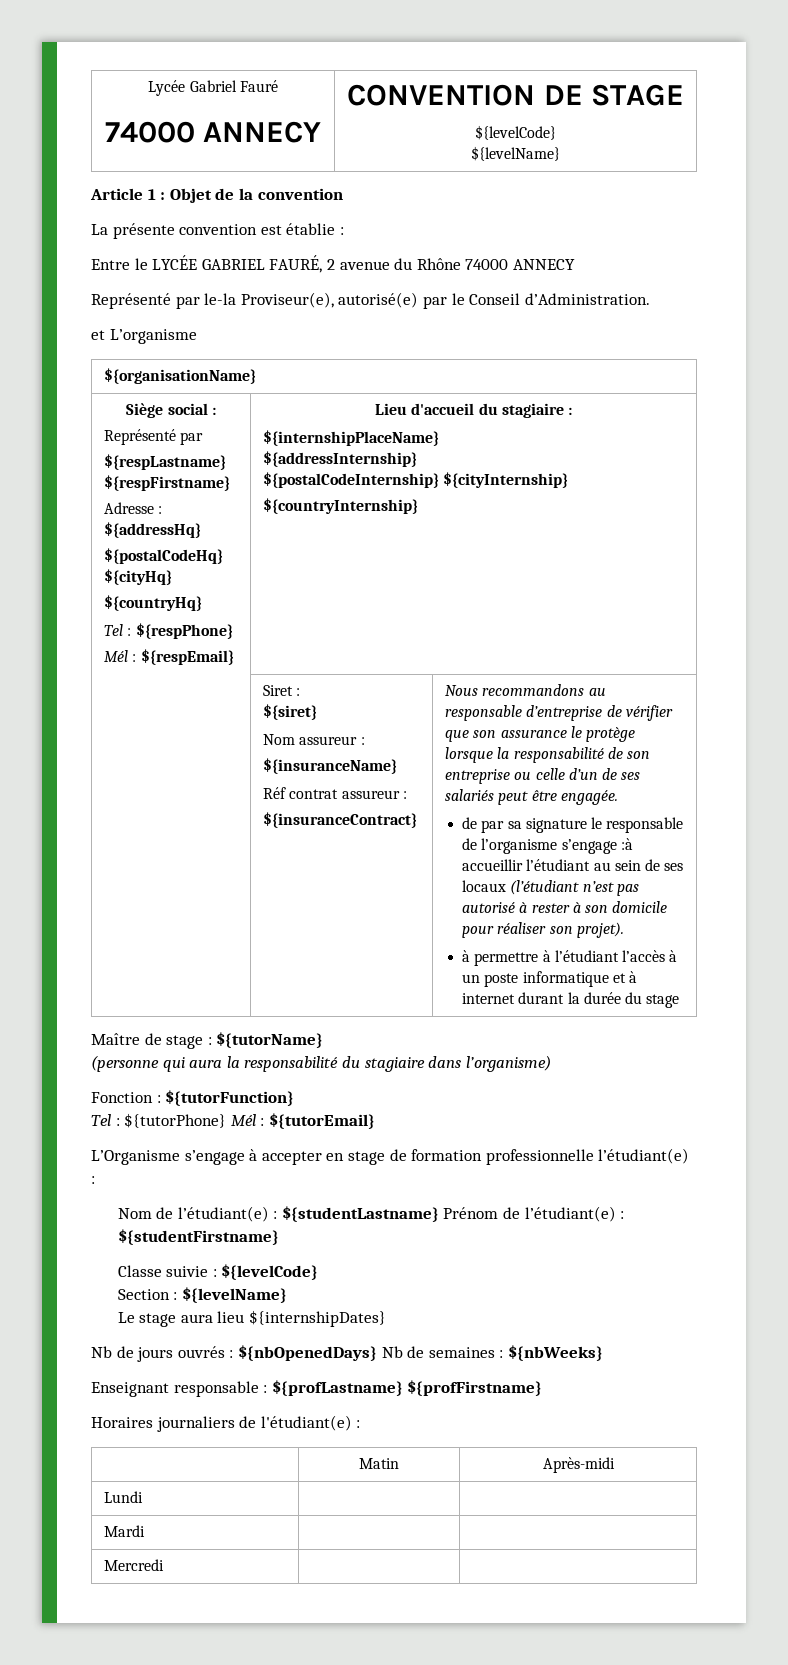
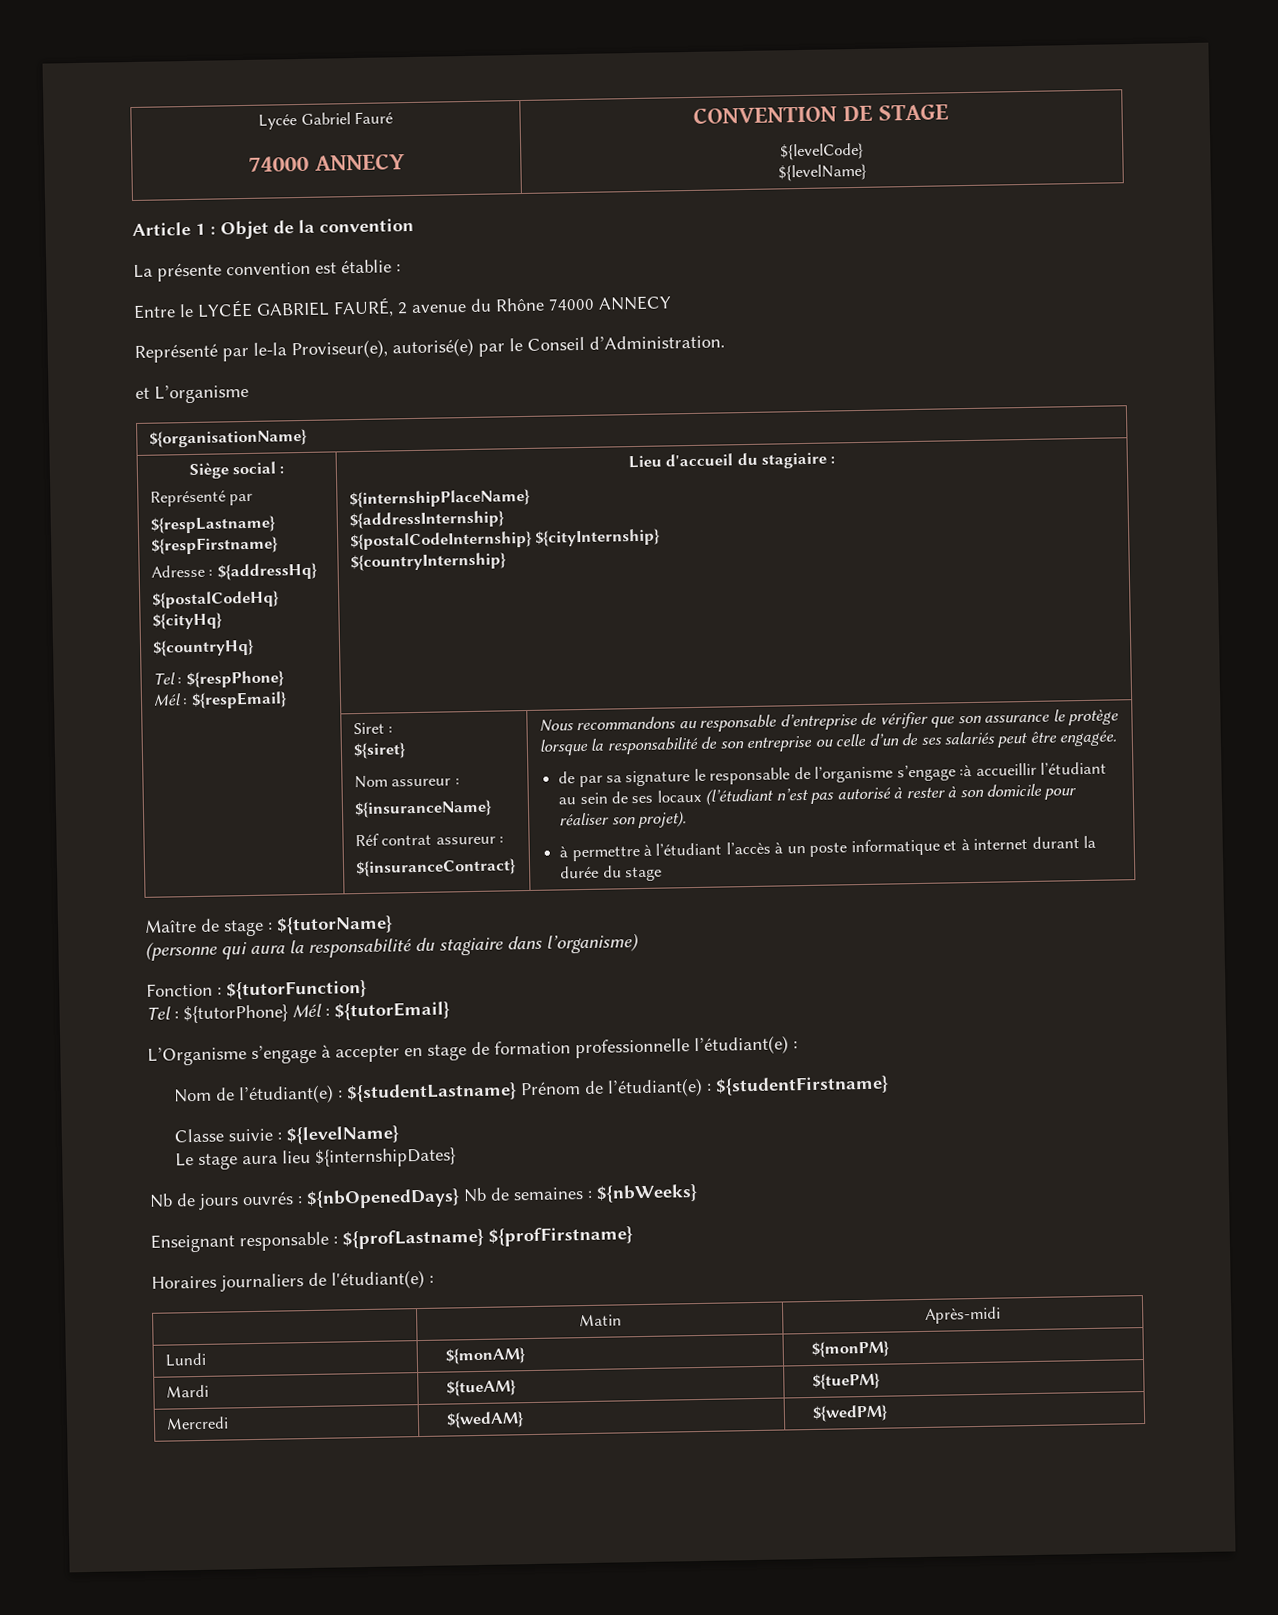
[221,1264,319,1280] [117,1289,178,1300] ${levelCode} // Section : -> (283, 1136) none
(144, 1497) | -> [444,1347,525,1365] [810,1340,889,1358] ${monAM} | ${monPM}
(146, 1531) | -> [445,1379,516,1397] [811,1372,880,1390] ${tueAM} | ${tuePM}
(165, 1565) | -> [445,1411,524,1429] [811,1404,888,1422] ${wedAM} | ${wedPM}

